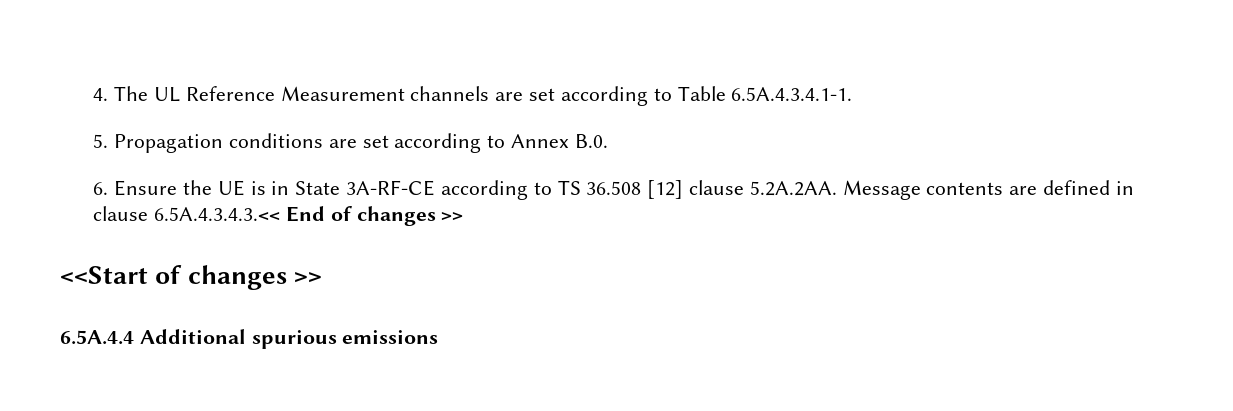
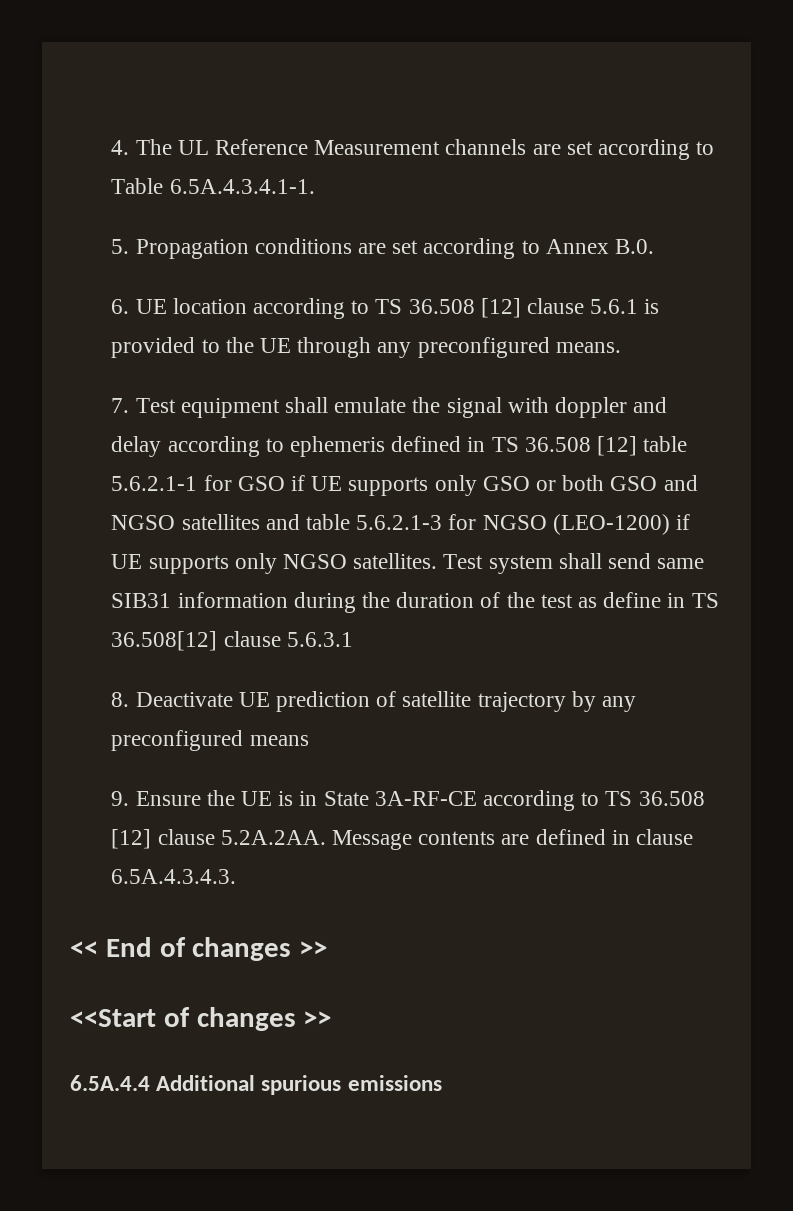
(109, 188) none -> [135,298,660,319] [111,337,621,358] [111,397,668,418] [111,436,688,457] [111,475,698,496] [111,514,690,535] [111,553,705,574] [111,592,719,613] [111,631,353,651] [111,691,636,712] [111,730,309,751] [111,791,130,806] UE location according to TS 36.508 [12] clause 5.6.1 is provided to the UE through any preconfigured means. // 7. Test equipment shall emulate the signal with doppler and delay according to ephemeris defined in TS 36.508 [12] table 5.6.2.1-1 for GSO if UE supports only GSO or both GSO and NGSO satellites and table 5.6.2.1-3 for NGSO (LEO-1200) if UE supports only NGSO satellites. Test system shall send same SIB31 information during the duration of the test as define in TS 36.508[12] clause 5.6.3.1 // 8. Deactivate UE prediction of satellite trajectory by any preconfigured means // 9.
[154,207,281,221] 6.5A.4.3.4.3.<< -> [111,869,237,884] [70,941,98,957] 6.5A.4.3.4.3. // <<

